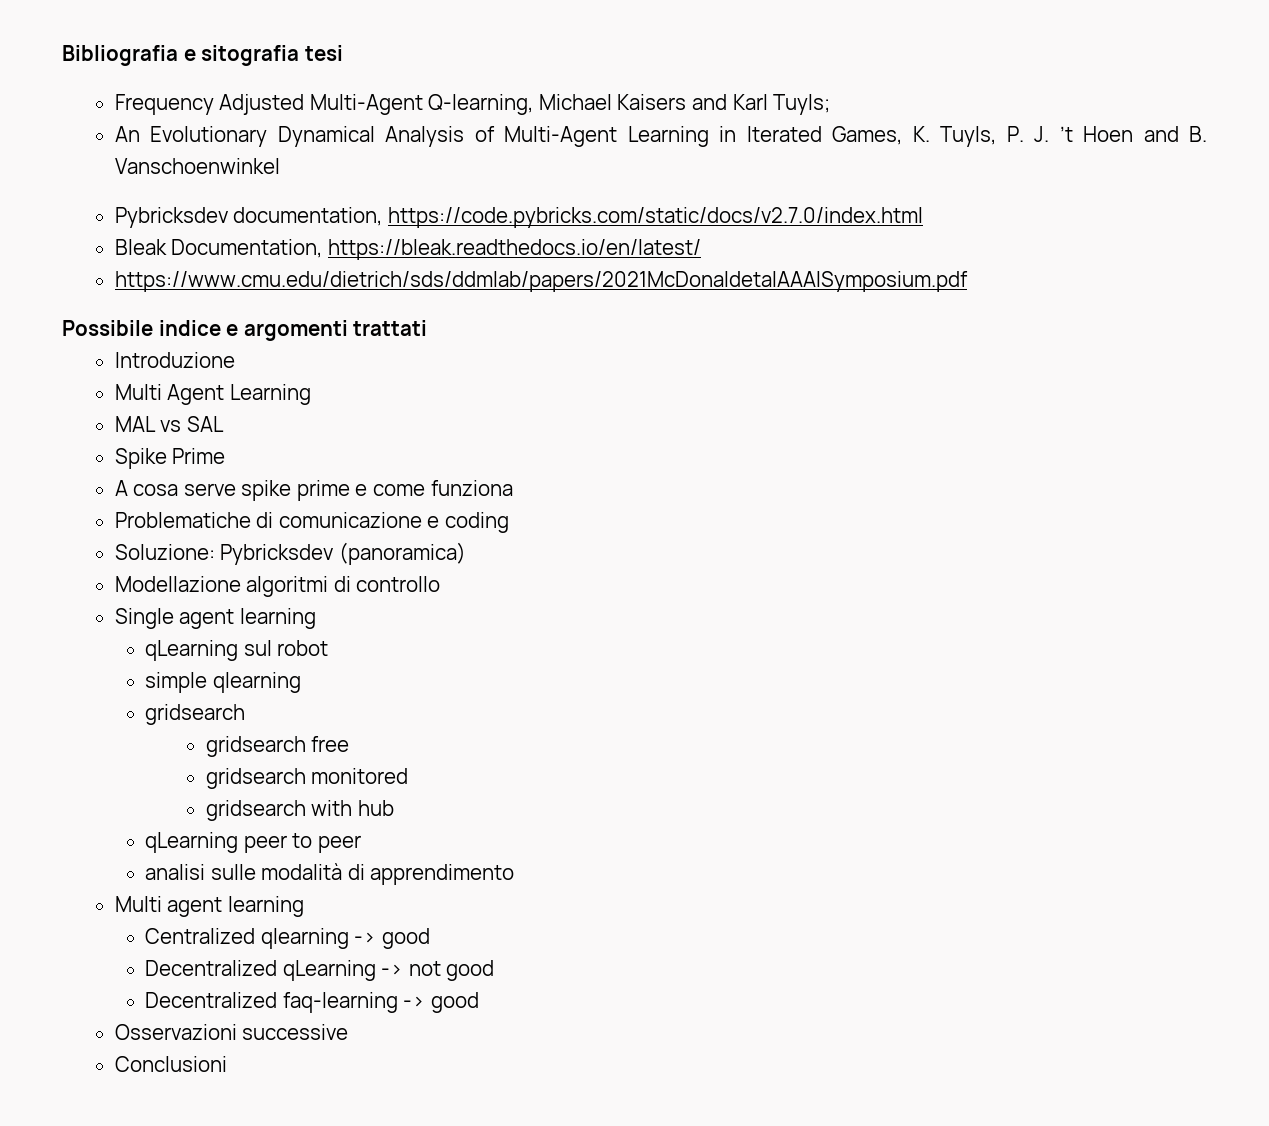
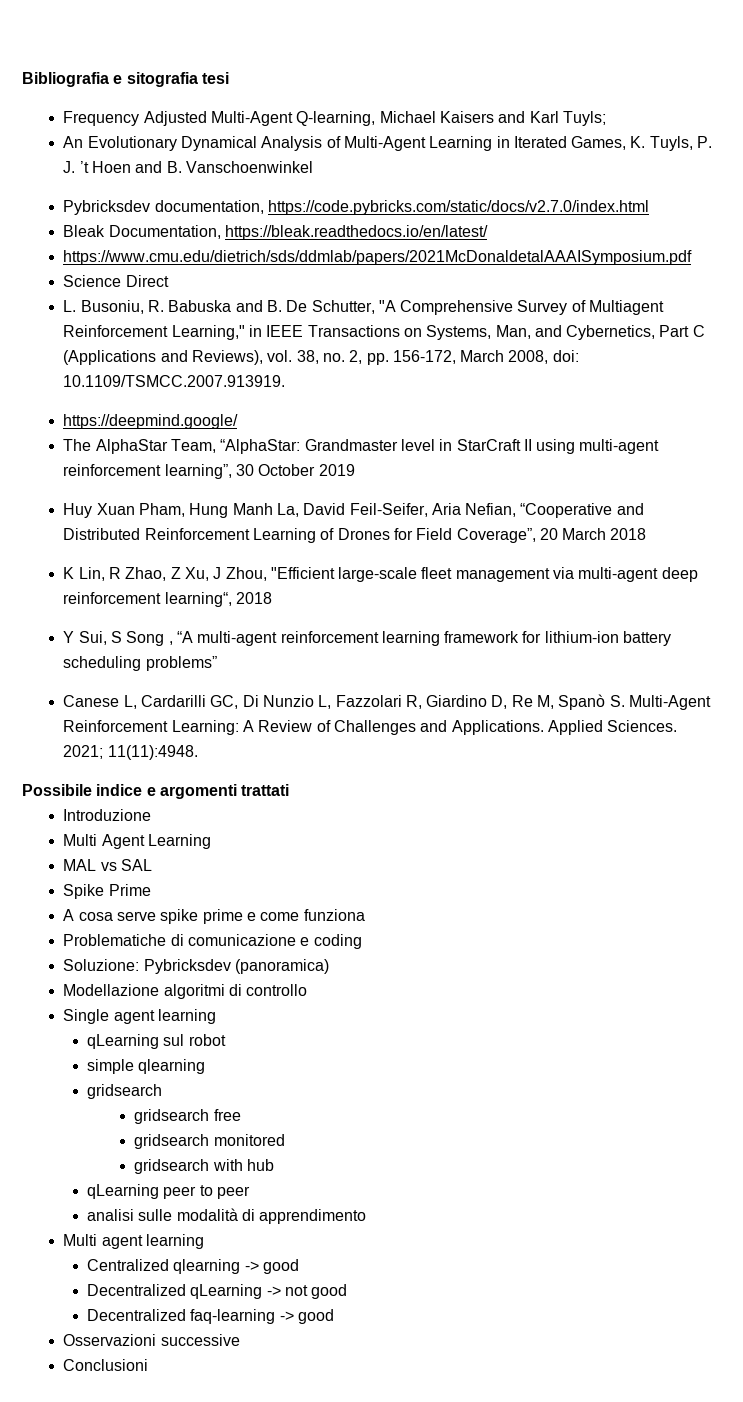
(968, 281) none -> [63,275,169,287] [63,300,665,315] [63,325,705,340] [63,350,579,365] [63,375,286,387] [63,414,239,429] [63,439,660,454] [63,464,355,479] [63,503,644,518] [63,528,647,543] [63,567,698,582] [63,592,272,607] [63,631,672,646] [63,656,217,671] [63,694,712,710] [63,720,678,735] [63,745,198,760] // Science Direct // L. Busoniu, R. Babuska and B. De Schutter, "A Comprehensive Survey of Multiagent Reinforcement Learning," in IEEE Transactions on Systems, Man, and Cybernetics, Part C (Applications and Reviews), vol. 38, no. 2, pp. 156-172, March 2008, doi: 10.1109/TSMCC.2007.913919. // https://deepmind.google/ // The AlphaStar Team, “AlphaStar: Grandmaster level in StarCraft II using multi-agent reinforcement learning”, 30 October 2019 // Huy Xuan Pham, Hung Manh La, David Feil-Seifer, Aria Nefian, “Cooperative and Distributed Reinforcement Learning of Drones for Field Coverage”, 20 March 2018 // K Lin, R Zhao, Z Xu, J Zhou, "Efficient large-scale fleet management via multi-agent deep reinforcement learning“, 2018 // Y Sui, S Song , “A multi-agent reinforcement learning framework for lithium-ion battery scheduling problems” // Canese L, Cardarilli GC, Di Nunzio L, Fazzolari R, Giardino D, Re M, Spanò S. Multi-Agent Reinforcement Learning: A Review of Challenges and Applications. Applied Sciences. 2021; 11(11):4948.

